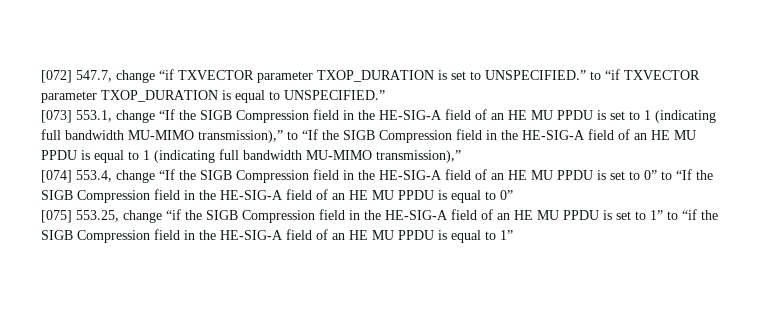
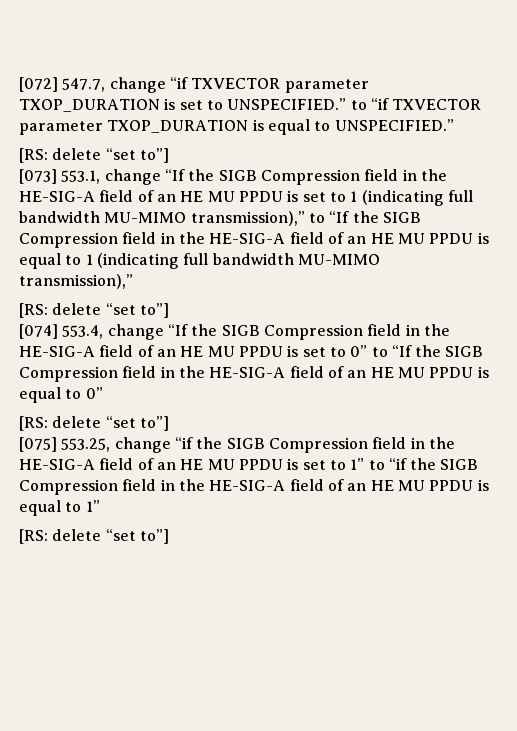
(385, 95) none -> [19,148,169,163] // [RS: delete “set to”]
(461, 156) none -> [19,303,169,318] // [RS: delete “set to”]
(513, 195) none -> [19,416,169,431] // [RS: delete “set to”]
(513, 235) none -> [19,529,169,544] // [RS: delete “set to”]

